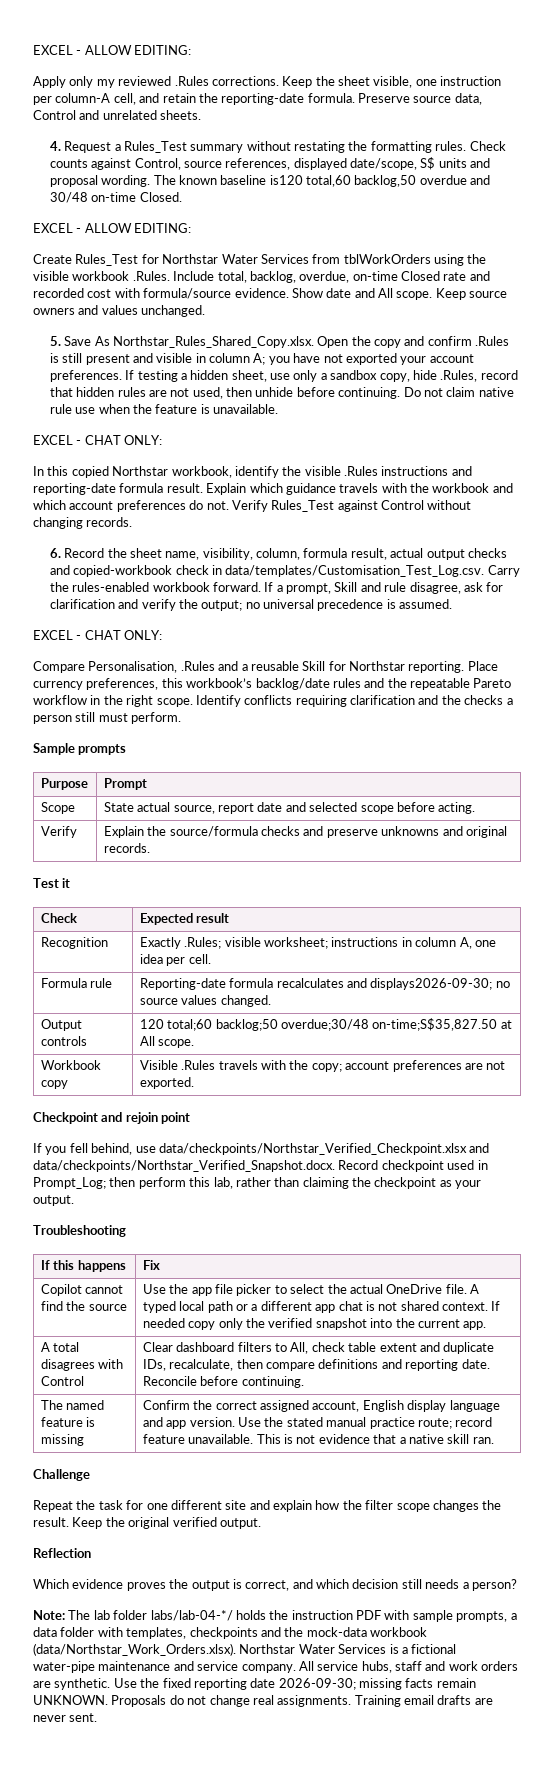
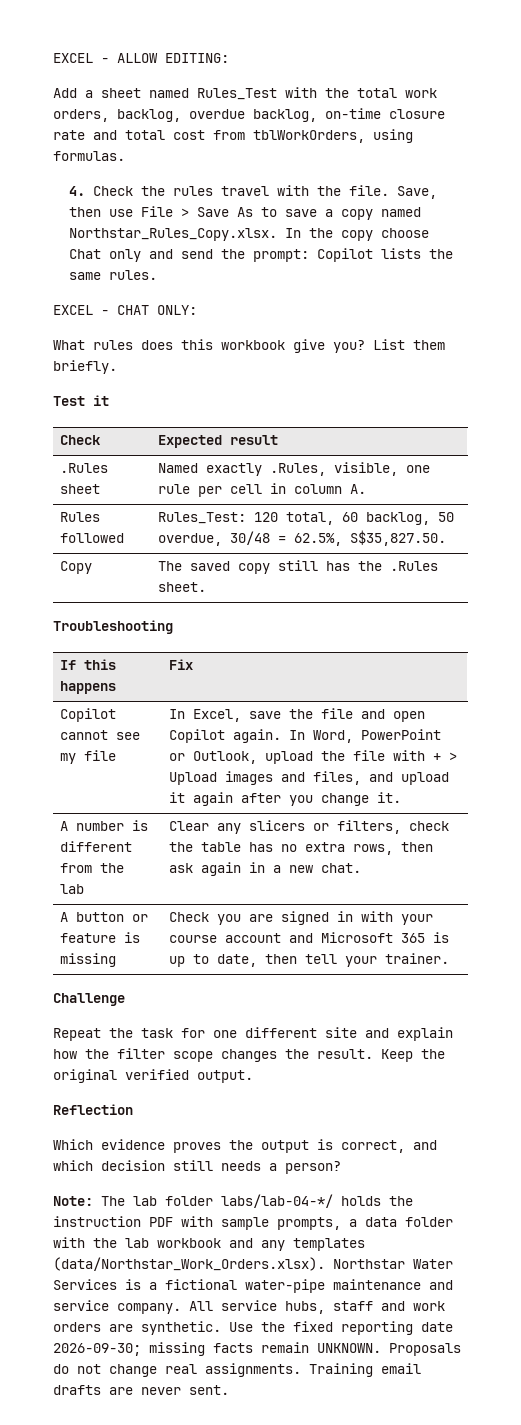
[33,45,192,55] [33,76,502,88] [33,93,482,105] [33,110,202,120] [49,141,506,153] [49,157,491,170] [49,175,491,187] [49,192,182,203] [33,223,192,233] [33,254,487,266] [33,271,490,283] [33,288,508,300] [33,305,206,317] [49,336,510,348] [49,353,474,365] [49,370,518,382] [49,387,514,399] [49,404,279,414] [33,435,163,445] [33,466,472,478] [33,483,513,495] [33,500,472,512] [33,517,133,529] [49,548,507,560] [49,565,520,577] [49,582,504,594] [49,599,453,611] [33,630,163,640] [33,661,498,673] [33,678,512,690] [33,695,513,707] [33,712,182,724] [33,743,127,755] [40,778,88,790] [103,778,147,790] [40,802,75,814] [103,802,476,814] [40,826,77,838] [103,826,507,838] [103,843,150,853] EXCEL - ALLOW EDITING: // Apply only my reviewed .Rules corrections. Keep the sheet visible, one instruction per column-A cell, and retain the reporting-date formula. Preserve source data, Control and unrelated sheets. // 4. Request a Rules_Test summary without restating the formatting rules. Check counts against Control, source references, displayed date/scope, S$ units and proposal wording. The known baseline is120 total,60 backlog,50 overdue and 30/48 on-time Closed. // EXCEL - ALLOW EDITING: // Create Rules_Test for Northstar Water Services from tblWorkOrders using the visible workbook .Rules. Include total, backlog, overdue, on-time Closed rate and recorded cost with formula/source evidence. Show date and All scope. Keep source owners and values unchanged. // 5. Save As Northstar_Rules_Shared_Copy.xlsx. Open the copy and confirm .Rules is still present and visible in column A; you have not exported your account preferences. If testing a hidden sheet, use only a sandbox copy, hide .Rules, record that hidden rules are not used, then unhide before continuing. Do not claim native rule use when the feature is unavailable. // EXCEL - CHAT ONLY: // In this copied Northstar workbook, identify the visible .Rules instructions and reporting-date formula result. Explain which guidance travels with the workbook and which account preferences do not. Verify Rules_Test against Control without changing records. // 6. Record the sheet name, visibility, column, formula result, actual output checks and copied-workbook check in data/templates/Customisation_Test_Log.csv. Carry the rules-enabled workbook forward. If a prompt, Skill and rule disagree, ask for clarification and verify the output; no universal precedence is assumed. // EXCEL - CHAT ONLY: // Compare Personalisation, .Rules and a reusable Skill for Northstar reporting. Place currency preferences, this workbook’s backlog/date rules and the repeatable Pareto workflow in the right scope. Identify conflicts requiring clarification and the checks a person still must perform. // Sample prompts // Purpose | Prompt // Scope | State actual source, report date and selected scope before acting. // Verify | Explain the source/formula checks and preserve unknowns and original records. -> [53,53,229,63] [53,87,437,100] [53,108,445,122] [53,129,413,143] [53,151,125,161] [69,185,438,199] [69,206,422,220] [69,228,430,241] [69,248,454,262] [69,270,158,280] [53,305,197,315] [53,339,445,353] [53,360,117,374] EXCEL - ALLOW EDITING: // Add a sheet named Rules_Test with the total work orders, backlog, overdue backlog, on-time closure rate and total cost from tblWorkOrders, using formulas. // 4. Check the rules travel with the file. Save, then use File > Save As to save a copy named Northstar_Rules_Copy.xlsx. In the copy choose Chat only and send the prompt: Copilot lists the same rules. // EXCEL - CHAT ONLY: // What rules does this workbook give you? List them briefly.
[40,937,108,949] [139,937,496,949] [139,954,211,966] [40,978,113,988] [139,978,510,990] [139,995,271,1007] [40,1019,82,1031] [40,1036,87,1046] [139,1018,512,1031] [139,1036,195,1048] [40,1060,101,1070] [40,1080,68,1089] [139,1060,506,1072] [139,1077,194,1089] [33,1112,191,1124] [33,1143,490,1155] [33,1160,488,1172] [33,1177,482,1189] [33,1195,74,1206] Recognition | Exactly .Rules; visible worksheet; instructions in column A, one idea per cell. // Formula rule | Reporting-date formula recalculates and displays2026-09-30; no source values changed. // Output controls | 120 total;60 backlog;50 overdue;30/48 on-time;S$35,827.50 at All scope. // Workbook copy | Visible .Rules travels with the copy; account preferences are not exported. // Checkpoint and rejoin point // If you fell behind, use data/checkpoints/Northstar_Verified_Checkpoint.xlsx and data/checkpoints/Northstar_Verified_Snapshot.docx. Record checkpoint used in Prompt_Log; then perform this lab, rather than claiming the checkpoint as your output. -> [60,463,109,473] [60,484,101,494] [158,462,431,476] [158,483,367,497] [60,512,101,522] [60,533,125,543] [158,512,455,525] [158,530,447,546] [60,561,93,574] [158,560,439,574] [158,582,207,592] .Rules sheet | Named exactly .Rules, visible, one rule per cell in column A. // Rules followed | Rules_Test: 120 total, 60 backlog, 50 overdue, 30/48 = 62.5%, S$35,827.50. // Copy | The saved copy still has the .Rules sheet.
[40,1301,127,1311] [142,1284,480,1296] [142,1301,501,1313] [142,1318,487,1330] [40,1342,80,1352] [40,1359,124,1371] [40,1376,84,1386] [142,1342,495,1354] [142,1359,490,1371] [142,1376,304,1388] [40,1400,105,1410] [40,1417,96,1427] [40,1434,84,1446] [142,1400,500,1412] [142,1417,493,1429] [142,1434,494,1444] find the source | Use the app file picker to select the actual OneDrive file. A typed local path or a different app chat is not shared context. If needed copy only the verified snapshot into the current app. // A total disagrees with Control | Clear dashboard filters to All, check table extent and duplicate IDs, recalculate, then compare definitions and reporting date. Reconcile before continuing. // The named feature is missing | Confirm the correct assigned account, English display language and app version. Use the stated manual practice route; record feature unavailable. This is not evidence that a native skill ran. -> [116,732,141,740] [60,750,117,764] [169,708,426,722] [169,729,442,743] [169,750,458,764] [169,771,450,785] [169,792,402,806] [60,820,149,831] [60,841,133,852] [60,863,125,873] [60,884,85,894] [169,820,450,834] [169,842,434,855] [169,862,362,876] [60,912,149,922] [60,932,141,943] [60,953,117,967] [169,911,434,925] [169,932,450,943] [169,953,450,967] see my file | In Excel, save the file and open Copilot again. In Word, PowerPoint or Outlook, upload the file with + > Upload images and files, and upload it again after you change it. // A number is different from the lab | Clear any slicers or filters, check the table has no extra rows, then ask again in a new chat. // A button or feature is missing | Check you are signed in with your course account and Microsoft 365 is up to date, then tell your trainer.
[126,1627,427,1639] templates, checkpoints and the mock-data workbook -> [93,1238,365,1251] the lab workbook and any templates

